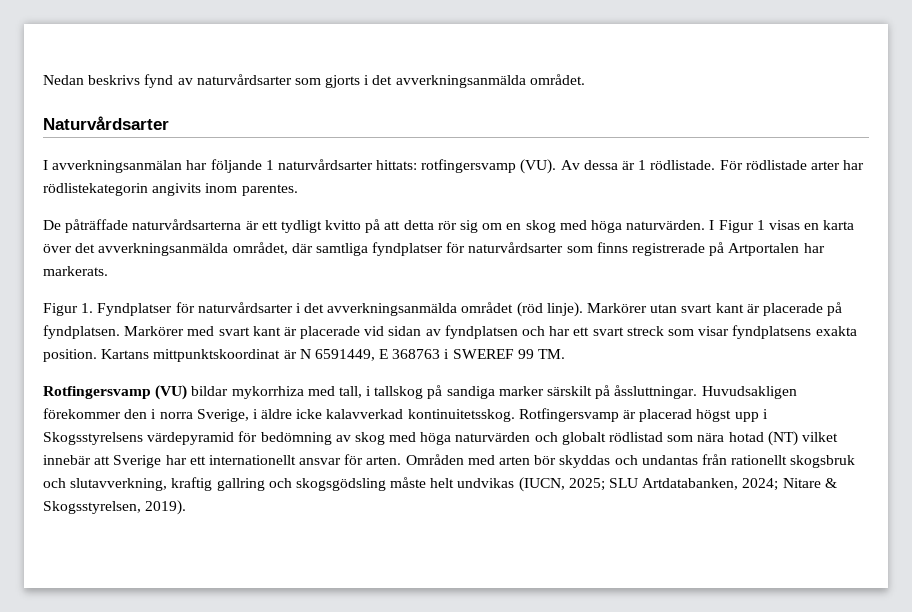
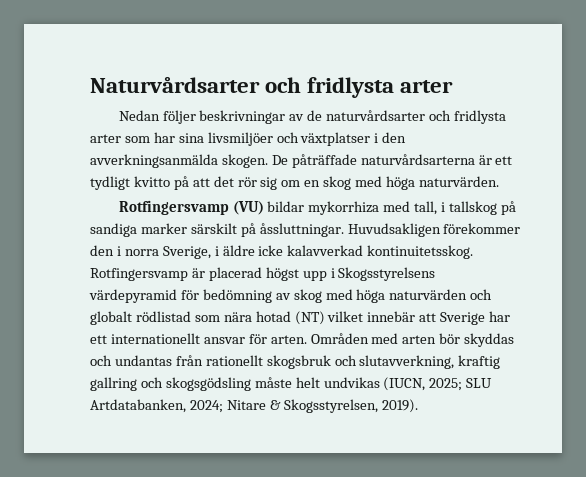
[43,74,585,88] [43,116,169,130] [43,159,865,174] [43,183,298,196] Nedan beskrivs fynd av naturvårdsarter som gjorts i det avverkningsanmälda området. // Naturvårdsarter // I avverkningsanmälan har följande 1 naturvårdsarter hittats: rotfingersvamp (VU). Av dessa är 1 rödlistade. För rödlistade arter har rödlistekategorin angivits inom parentes. // -> [90,76,454,98] [118,110,507,124] [90,132,407,146] [90,154,268,168] Naturvårdsarter och fridlysta arter // Nedan följer beskrivningar av de naturvårdsarter och fridlysta arter som har sina livsmiljöer och växtplatser i den avverkningsanmälda skogen.
[403,220,434,230] detta -> [213,176,234,187] det
[709,220,855,233] [43,242,825,256] [43,266,108,276] [43,302,843,317] [43,325,857,339] [43,349,566,362] I Figur 1 visas en karta över det avverkningsanmälda området, där samtliga fyndplatser för naturvårdsarter som finns registrerade på Artportalen har markerats. // Figur 1. Fyndplatser för naturvårdsarter i det avverkningsanmälda området (röd linje). Markörer utan svart kant är placerade på fyndplatsen. Markörer med svart kant är placerade vid sidan av fyndplatsen och har ett svart streck som visar fyndplatsens exakta position. Kartans mittpunktskoordinat är N 6591449, E 368763 i SWEREF 99 TM. -> (499, 181) none

